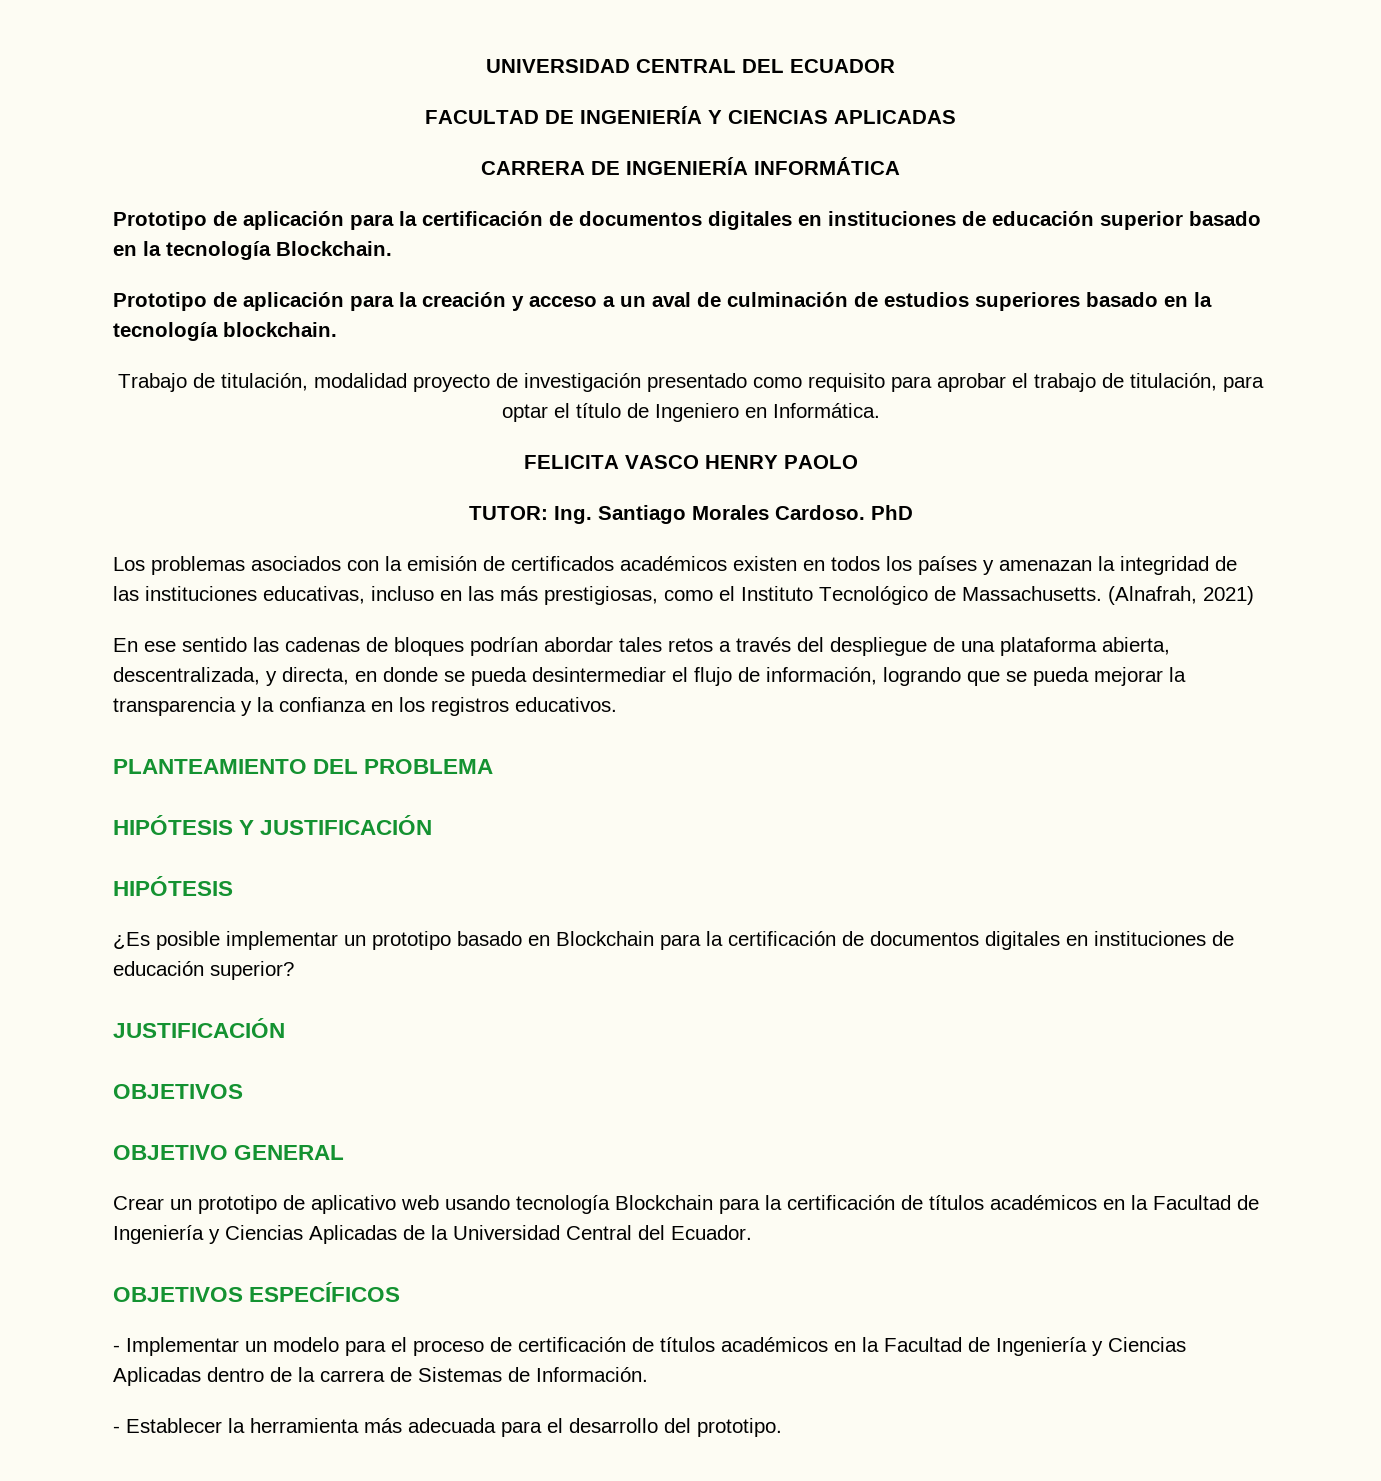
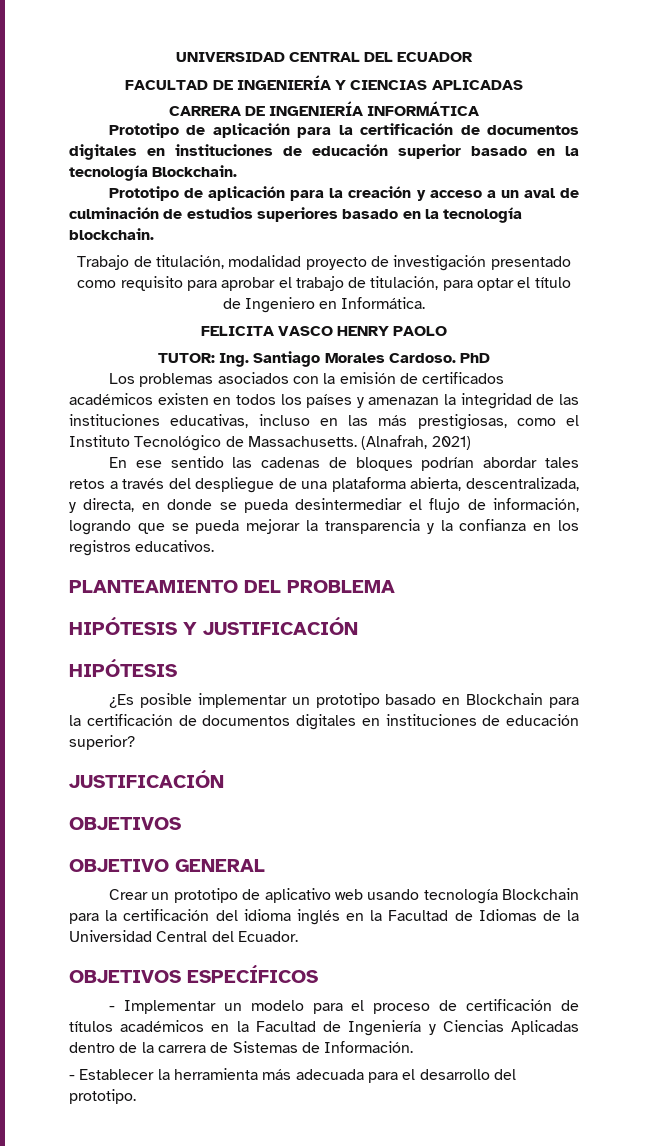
[901,1195,1259,1210] [113,1225,397,1244] de títulos académicos en la Facultad de Ingeniería y Ciencias Aplicadas -> [215,909,537,925] del idioma inglés en la Facultad de Idiomas

